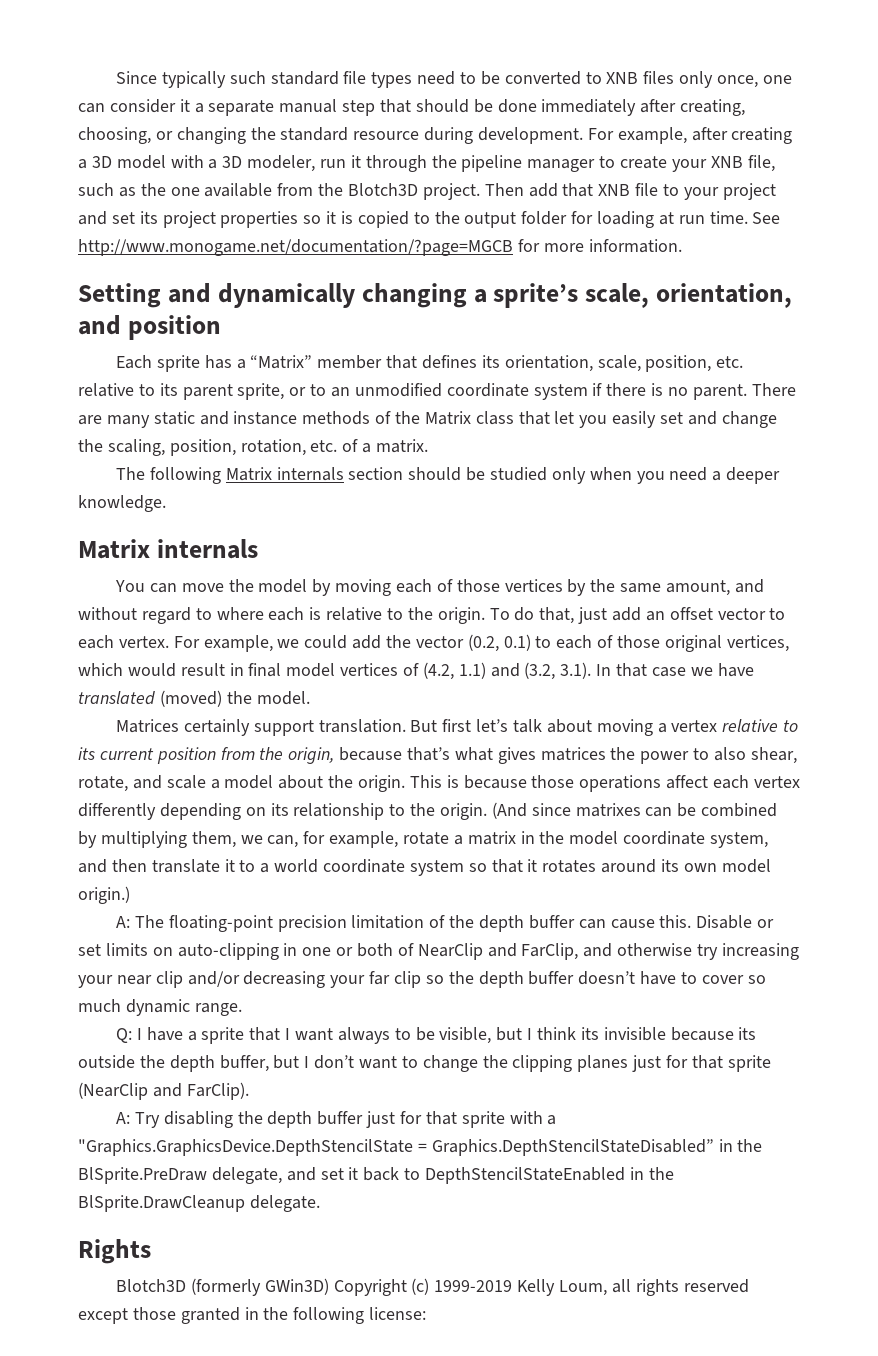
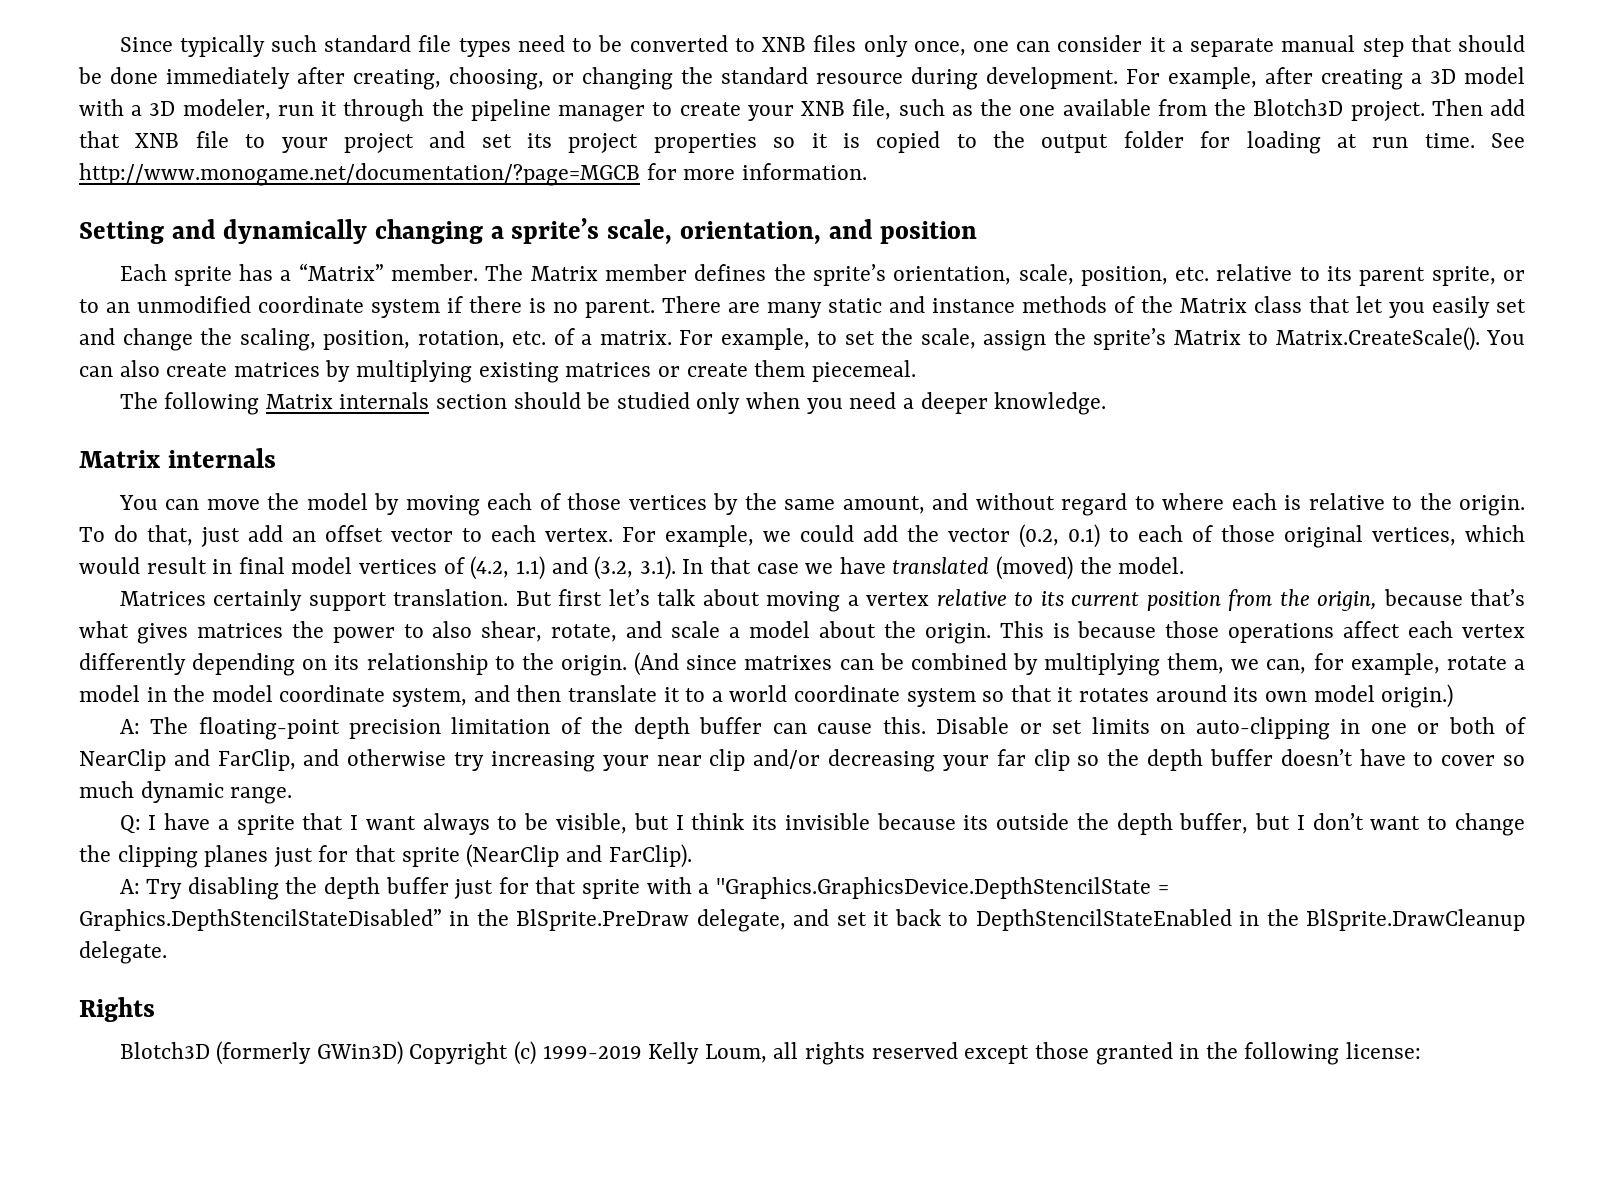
[317,355,500,369] member that defines its -> [391,264,886,286] member. The Matrix member defines the sprite’s
(429, 446) none -> [679,327,1525,351] [79,360,916,383] For example, to set the scale, assign the sprite’s Matrix to Matrix.CreateScale(). You can also create matrices by multiplying existing matrices or create them piecemeal.
[467,831,516,845] matrix -> [79,685,140,702] model

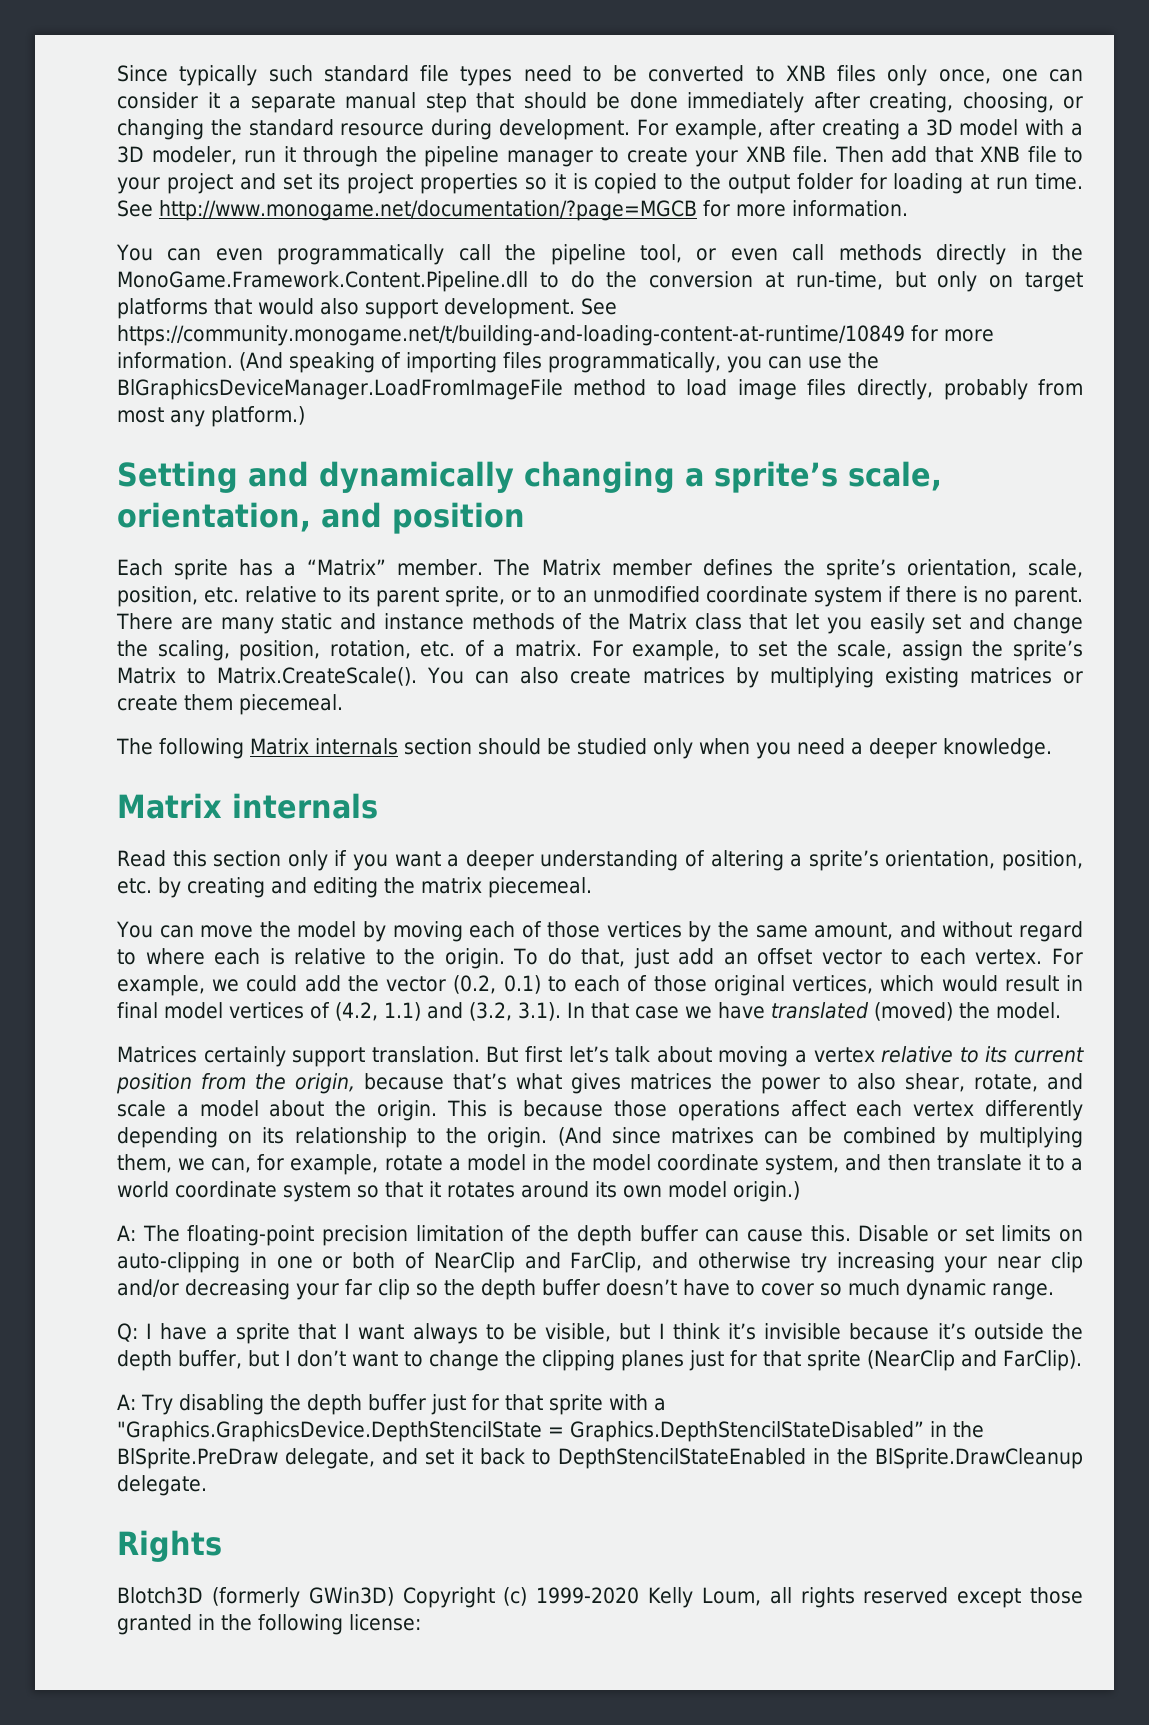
[852,99,1425,121] file, such as the one available from the Blotch3D project. -> [793,146,828,163] file.
(867, 171) none -> [116,244,1083,265] [117,271,1084,292] [117,298,617,319] [117,325,994,346] [117,352,879,373] [117,379,1083,400] [117,406,305,427] // You can even programmatically call the pipeline tool, or even call methods directly in the MonoGame.Framework.Content.Pipeline.dll to do the conversion at run-time, but only on target platforms that would also support development. See https://community.monogame.net/t/building-and-loading-content-at-runtime/10849 for more information. (And speaking of importing files programmatically, you can use the BlGraphicsDeviceManager.LoadFromImageFile method to load image files directly, probably from most any platform.)
(276, 458) none -> [117,850,1083,871] [117,877,592,898] // Read this section only if you want a deeper understanding of altering a sprite’s orientation, position, etc. by creating and editing the matrix piecemeal.
[752,815,778,830] its -> [728,1323,756,1340] it’s
[963,815,989,830] its -> [937,1323,966,1340] it’s
[542,1045,642,1059] 1999-2019 -> [536,1587,640,1604] 1999-2020

